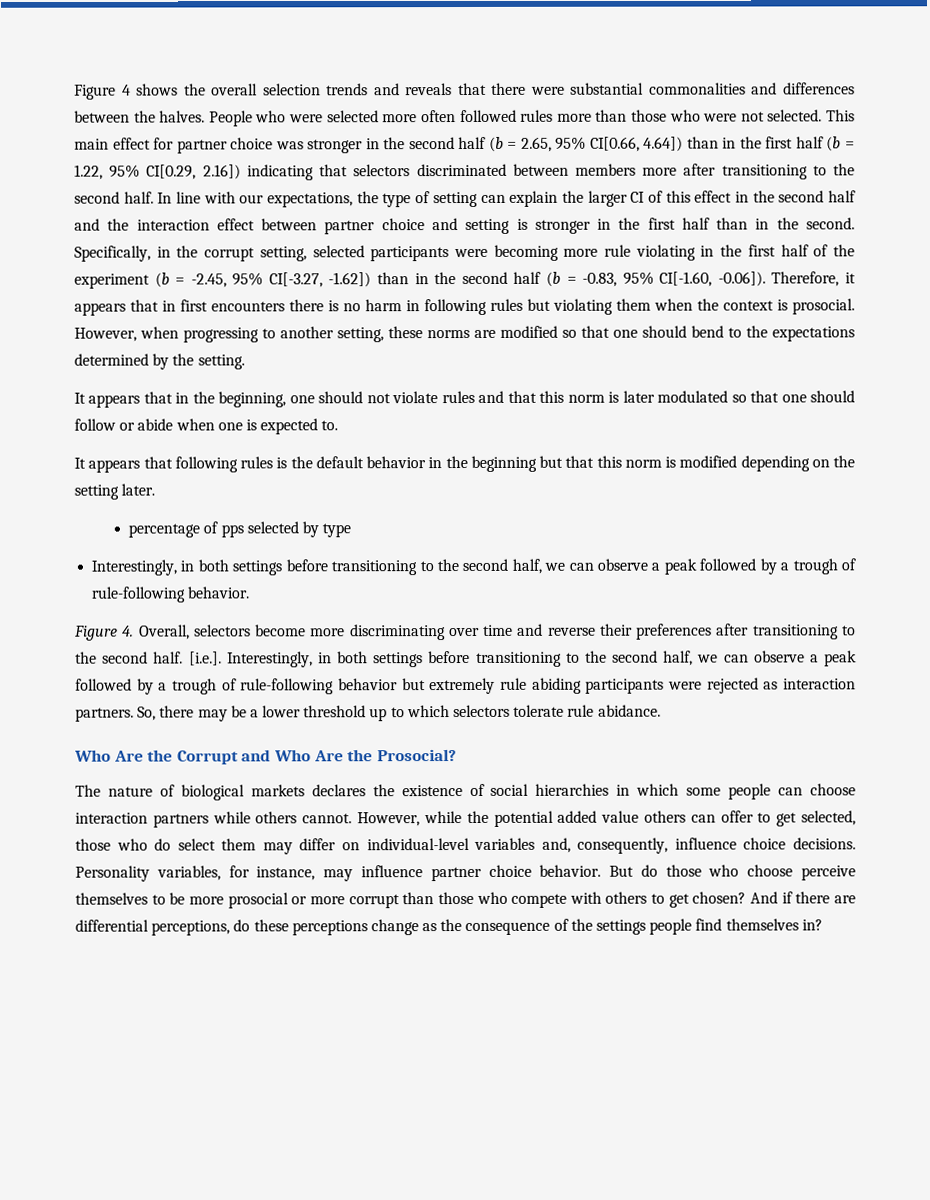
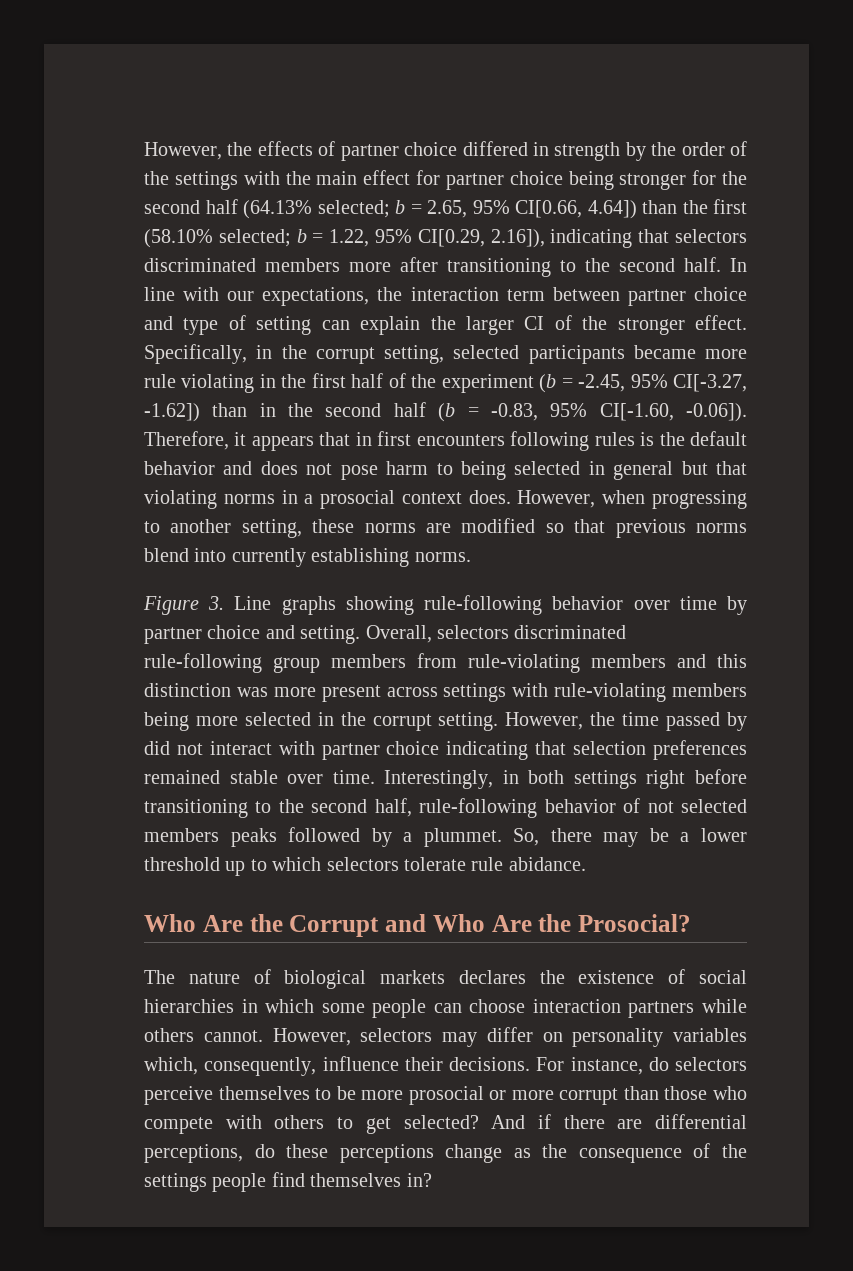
[74,82,855,100] [74,109,855,127] Figure 4 shows the overall selection trends and reveals that there were substantial commonalities and differences between the halves. People who were selected more often followed rules more than those who were not selected. This -> [144,141,747,161] [144,171,311,190] However, the effects of partner choice differed in strength by the order of the settings with the
[275,136,504,154] was stronger in the second half (b -> [568,170,747,190] [144,199,405,219] being stronger for the second half (64.13% selected; b
[722,136,842,152] in the first half (b -> [682,199,747,214] [144,229,307,248] the first (58.10% selected; b
[202,164,241,180] 2.16]) -> [490,229,545,248] 2.16]),
[512,163,569,176] between -> (256, 265) none
(379, 197) none -> [410,287,747,306] [144,316,173,330] interaction term between partner choice and
[665,190,856,203] [74,217,856,235] this effect in the second half and the interaction effect between partner choice and setting is stronger in the first half than in the second. -> [582,315,748,335] the stronger effect.
[453,244,559,261] were becoming -> [633,345,696,359] became
[289,298,855,316] there is no harm in following rules but violating them when the context is prosocial. -> [510,431,747,451] [144,461,747,480] [144,490,511,509] following rules is the default behavior and does not pose harm to being selected in general but that violating norms in a prosocial context does.
[613,325,855,342] [74,353,245,370] [74,390,856,408] [74,418,339,435] [74,455,855,473] [74,483,156,500] [128,521,352,538] [91,558,857,576] [91,586,250,603] [74,623,856,641] [75,650,857,668] [75,677,856,695] [75,707,134,722] one should bend to the expectations determined by the setting. // It appears that in the beginning, one should not violate rules and that this norm is later modulated so that one should follow or abide when one is expected to. // It appears that following rules is the default behavior in the beginning but that this norm is modified depending on the setting later. // percentage of pps selected by type // Interestingly, in both settings before transitioning to the second half, we can observe a peak followed by a trough of rule-following behavior. // Figure 4. Overall, selectors become more discriminating over time and reverse their preferences after transitioning to the second half. [i.e.]. Interestingly, in both settings before transitioning to the second half, we can observe a peak followed by a trough of rule-following behavior but extremely rule abiding participants were rejected as interaction partners. -> [615,519,747,538] [144,548,471,567] [143,595,747,615] [144,625,627,644] [144,653,747,673] [144,683,747,702] [144,712,747,731] [144,740,748,760] [144,769,747,789] [144,798,748,818] [144,827,502,847] previous norms blend into currently establishing norms. // Figure 3. Line graphs showing rule-following behavior over time by partner choice and setting. Overall, selectors discriminated rule-following group members from rule-violating members and this distinction was more present across settings with rule-violating members being more selected in the corrupt setting. However, the time passed by did not interact with partner choice indicating that selection preferences remained stable over time. Interestingly, in both settings right before transitioning to the second half, rule-following behavior of not selected members peaks followed by a plummet.
[423,810,856,827] [75,837,856,855] [75,864,794,882] while the potential added value others can offer to get selected, those who do select them may differ on individual-level variables and, consequently, influence choice decisions. Personality variables, for instance, may influence partner choice behavior. But do those who choose -> [360,1027,747,1047] [144,1056,747,1076] selectors may differ on personality variables which, consequently, influence their decisions. For instance, do selectors
[692,891,747,904] chosen? -> [403,1115,479,1129] selected?

